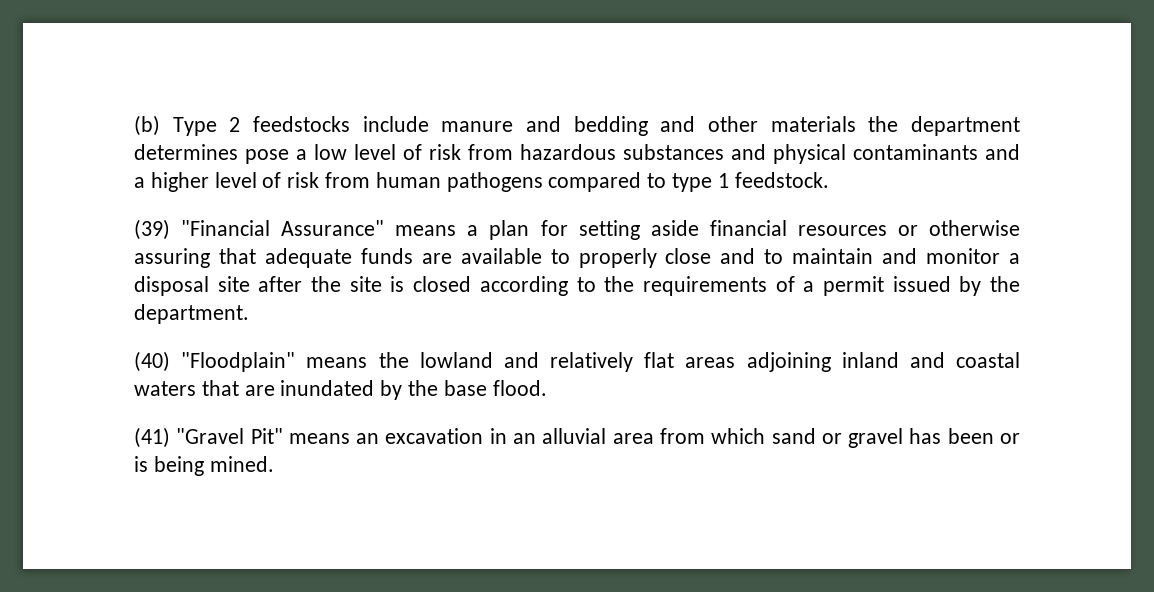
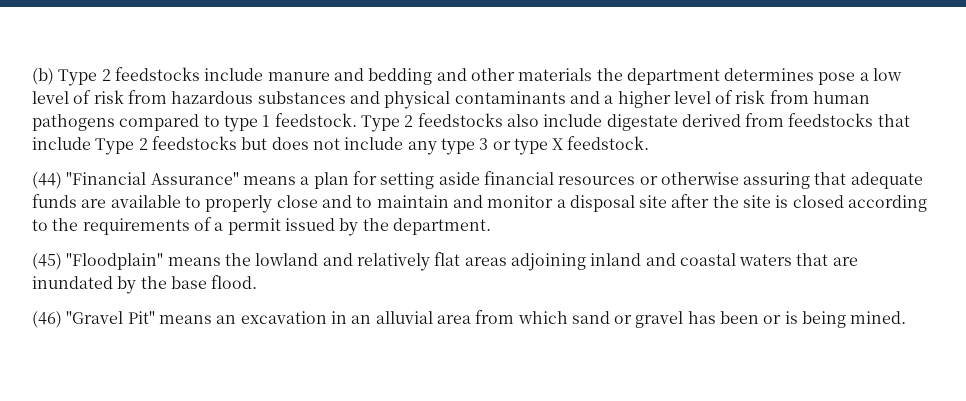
[134,219,170,240] // (39) -> [360,113,910,132] [32,136,650,155] [32,172,62,189] Type 2 feedstocks also include digestate derived from feedstocks that include Type 2 feedstocks but does not include any type 3 or type X feedstock. // (44)
[134,351,170,372] (40) -> [32,253,62,270] (45)
[134,427,170,448] (41) -> [32,311,62,328] (46)

